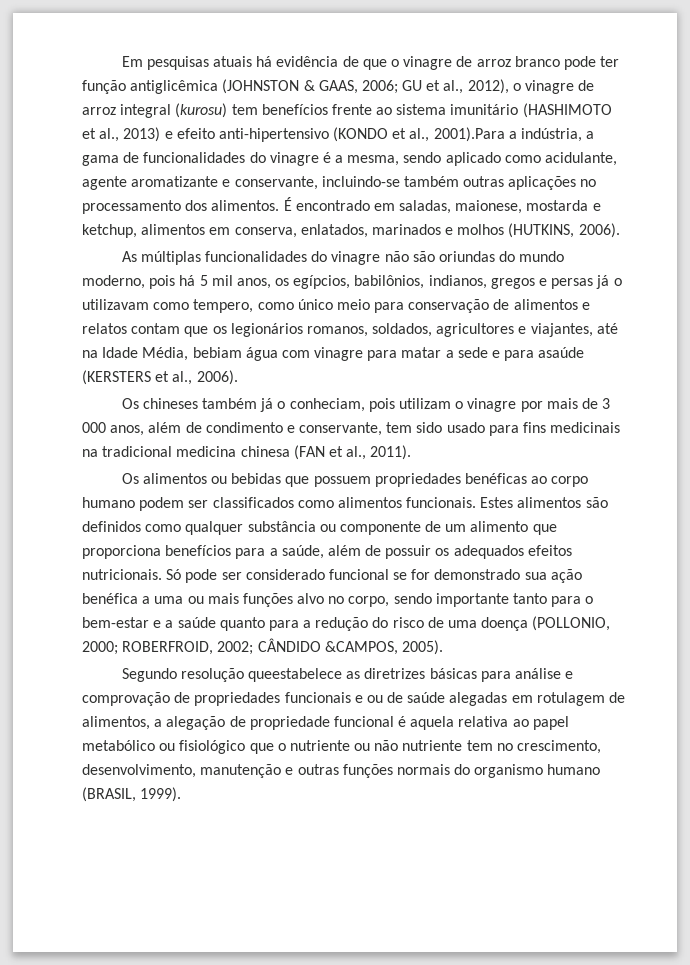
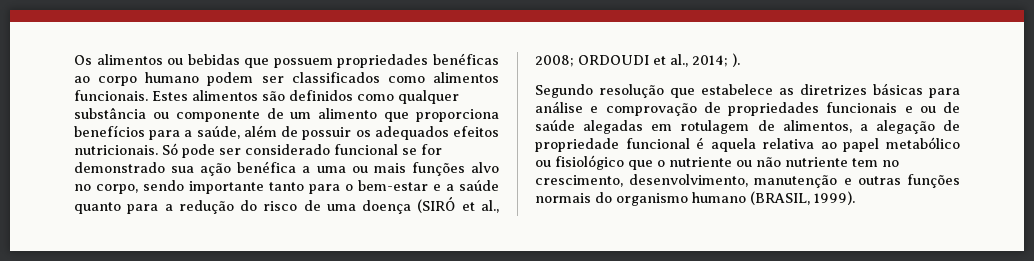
[121,56,620,70] [82,79,595,94] [82,103,612,118] [82,127,595,142] [82,152,618,166] [82,176,597,190] [82,197,601,214] [82,223,620,238] [121,251,565,265] [82,275,622,289] [82,299,590,313] [82,323,618,337] [82,347,585,361] [82,370,238,385] [121,398,611,412] [82,422,621,436] [82,445,412,460] Em pesquisas atuais há evidência de que o vinagre de arroz branco pode ter função antiglicêmica (JOHNSTON & GAAS, 2006; GU et al., 2012), o vinagre de arroz integral (kurosu) tem benefícios frente ao sistema imunitário (HASHIMOTO et al., 2013) e efeito anti-hipertensivo (KONDO et al., 2001).Para a indústria, a gama de funcionalidades do vinagre é a mesma, sendo aplicado como acidulante, agente aromatizante e conservante, incluindo-se também outras aplicações no processamento dos alimentos. É encontrado em saladas, maionese, mostarda e ketchup, alimentos em conserva, enlatados, marinados e molhos (HUTKINS, 2006). // As múltiplas funcionalidades do vinagre não são oriundas do mundo moderno, pois há 5 mil anos, os egípcios, babilônios, indianos, gregos e persas já o utilizavam como tempero, como único meio para conservação de alimentos e relatos contam que os legionários romanos, soldados, agricultores e viajantes, até na Idade Média, bebiam água com vinagre para matar a sede e para asaúde (KERSTERS et al., 2006). // Os chineses também já o conheciam, pois utilizam o vinagre por mais de 3 000 anos, além de condimento e conservante, tem sido usado para fins medicinais na tradicional medicina chinesa (FAN et al., 2011). // -> (74, 60) none
[532,616,611,631] [82,638,443,655] (POLLONIO, 2000; ROBERFROID, 2002; CÂNDIDO &CAMPOS, 2005). -> [417,197,499,213] [535,53,740,67] (SIRÓ et al., 2008; ORDOUDI et al., 2014; ).
[248,668,343,682] queestabelece -> [670,84,773,98] que estabelece

